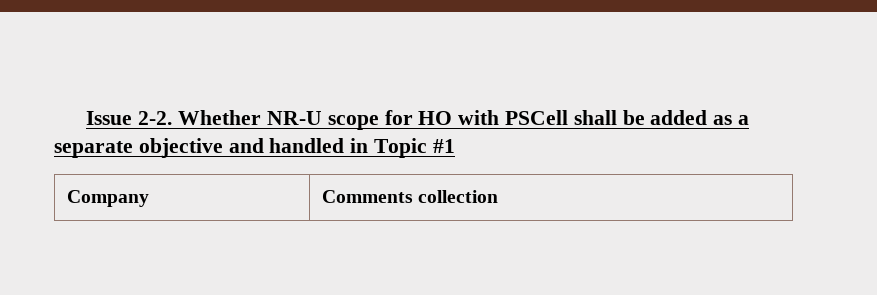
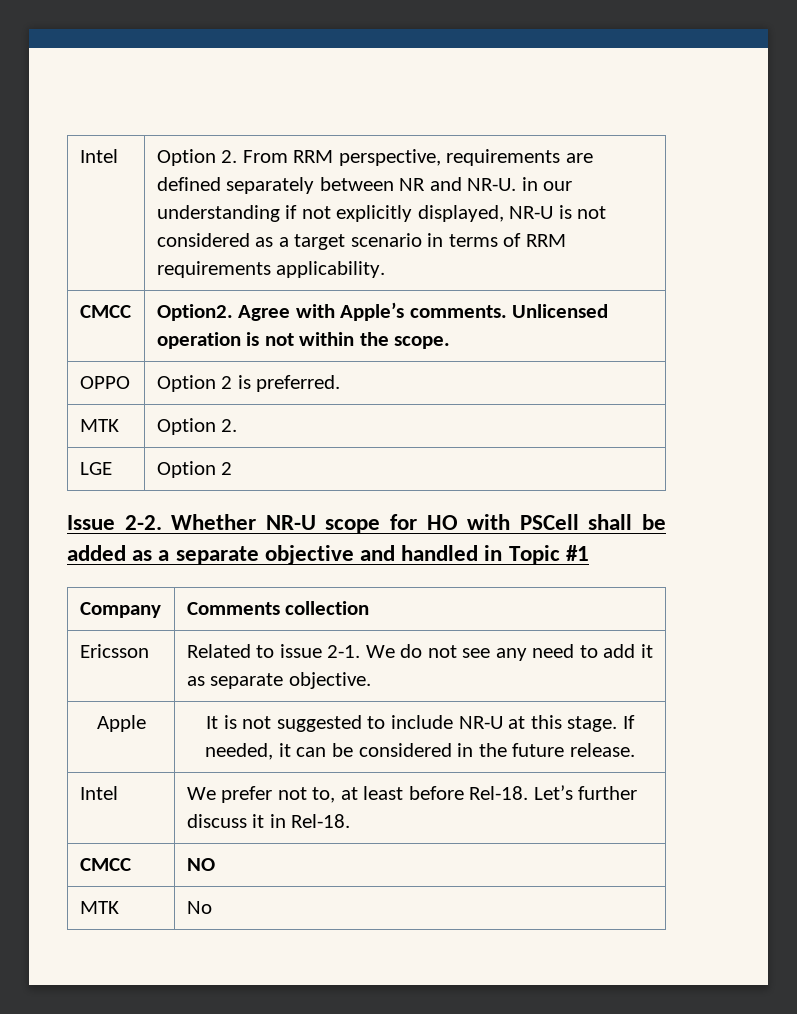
(86, 118) none -> [79,149,118,163] [156,149,593,166] [156,177,573,194] [156,205,607,222] [156,233,566,250] [156,261,386,278] [79,305,131,318] [156,302,609,321] [156,332,451,349] [79,376,130,389] [156,375,341,392] [79,419,119,432] [156,418,238,435] [79,462,112,475] [156,461,233,478] Intel | Option 2. From RRM perspective, requirements are defined separately between NR and NR-U. in our understanding if not explicitly displayed, NR-U is not considered as a target scenario in terms of RRM requirements applicability. // CMCC | Option2. Agree with Apple’s comments. Unlicensed operation is not within the scope. // OPPO | Option 2 is preferred. // MTK | Option 2. // LGE | Option 2 //
(498, 196) none -> [79,644,149,658] [186,644,653,661] [186,672,371,689] [96,715,146,732] [206,715,635,732] [205,743,635,760] [79,786,118,800] [186,785,638,803] [186,814,351,828] [79,858,131,871] [186,858,215,871] [79,901,119,914] [186,901,212,914] // Ericsson | Related to issue 2-1. We do not see any need to add it as separate objective. // Apple | It is not suggested to include NR-U at this stage. If needed, it can be considered in the future release. // Intel | We prefer not to, at least before Rel-18. Let’s further discuss it in Rel-18. // CMCC | NO // MTK | No

